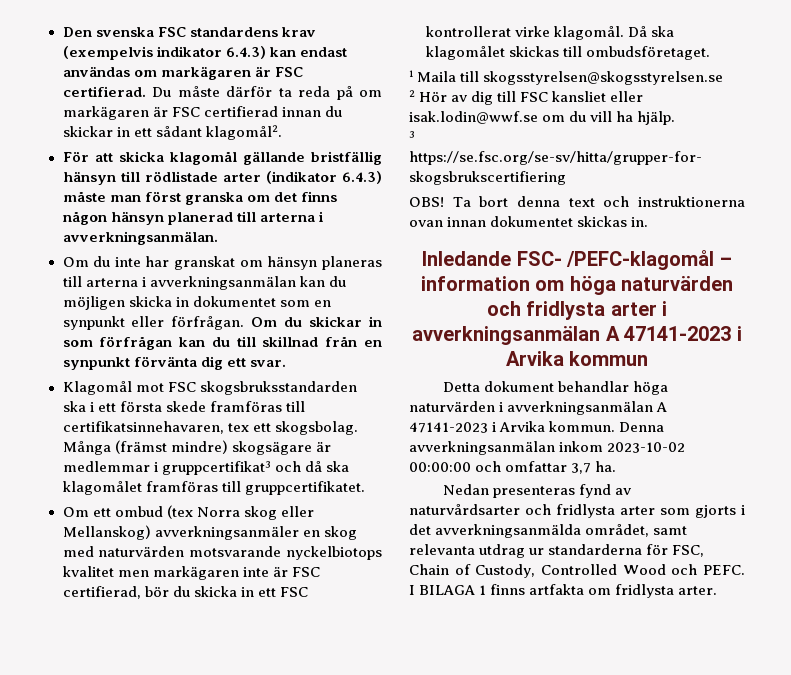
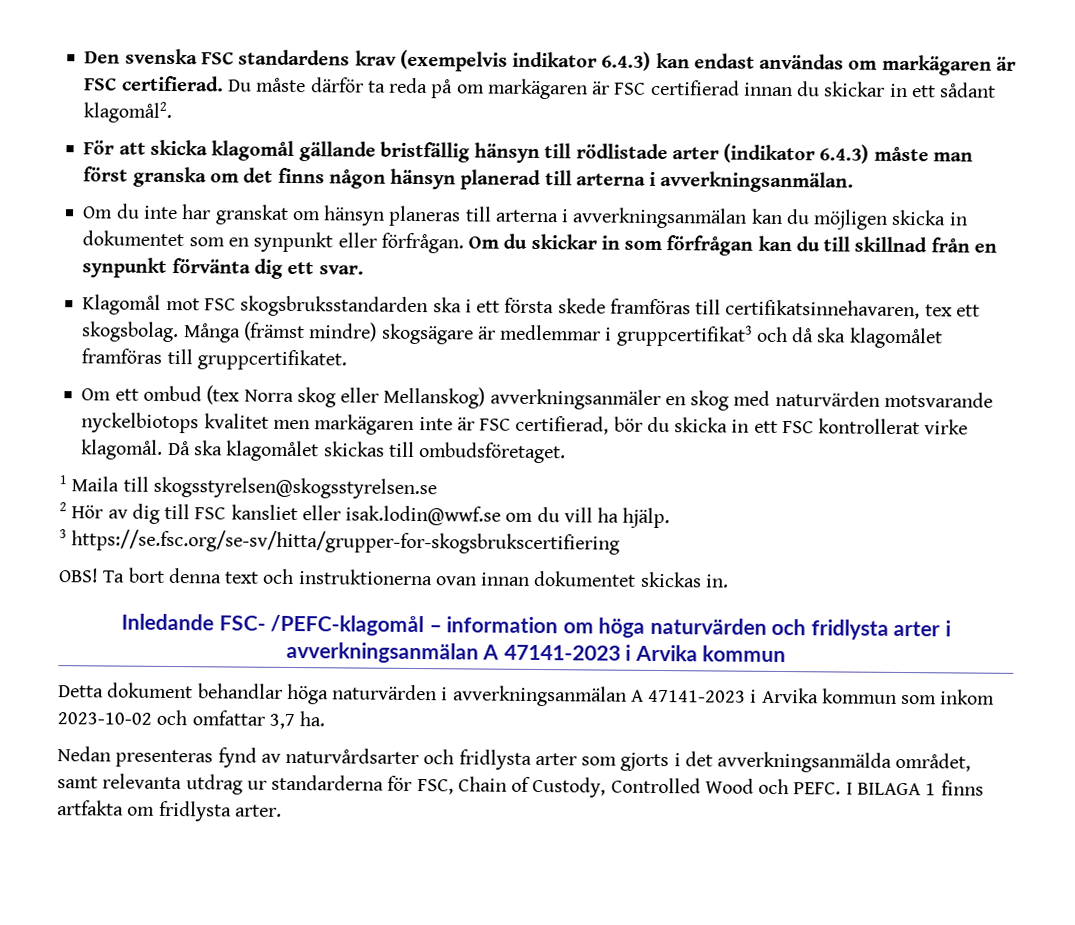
[549,421,665,432] [409,441,555,455] kommun. Denna avverkningsanmälan -> [821,688,938,705] kommun som
[409,462,471,472] 00:00:00 -> (152, 718) none

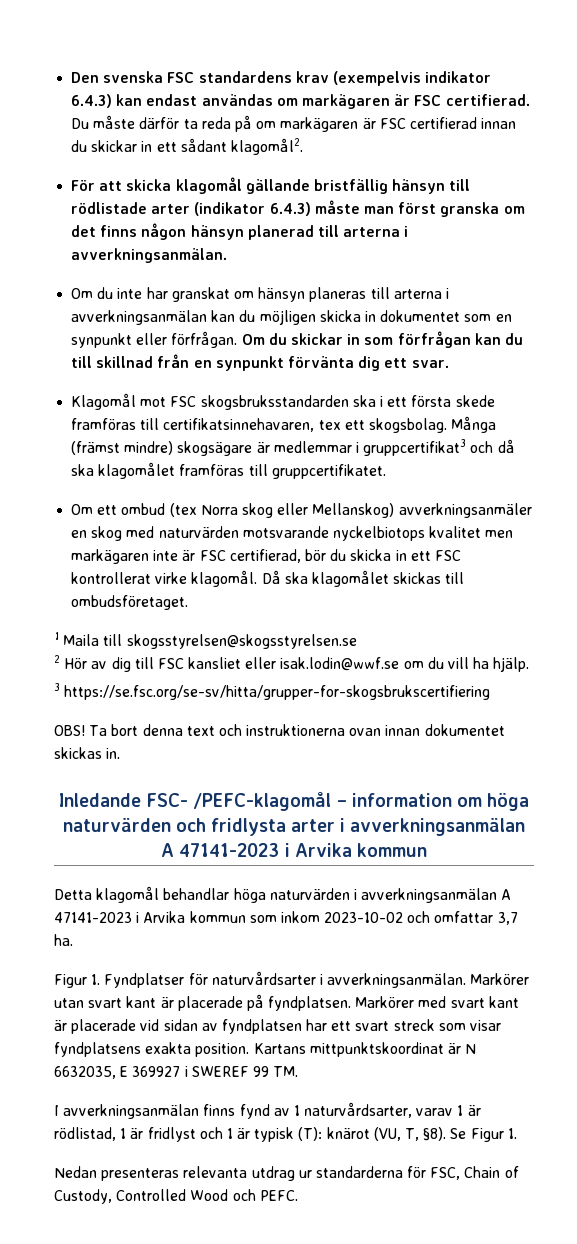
[107,682,194,699] dokument -> [96,886,160,903] klagomål
[57,746,972,773] [57,776,98,789] Nedan presenteras fynd av naturvårdsarter och fridlysta arter som gjorts i det avverkningsanmälda området, samt -> [54,971,530,988] [54,994,519,1011] [54,1019,502,1034] [54,1042,477,1057] [54,1066,299,1079] [54,1102,481,1119] [54,1127,517,1142] [54,1166,180,1181] Figur 1. Fyndplatser för naturvårdsarter i avverkningsanmälan. Markörer utan svart kant är placerade på fyndplatsen. Markörer med svart kant är placerade vid sidan av fyndplatsen har ett svart streck som visar fyndplatsens exakta position. Kartans mittpunktskoordinat är N 6632035, E 369927 i SWEREF 99 TM. // I avverkningsanmälan finns fynd av 1 naturvårdsarter, varav 1 är rödlistad, 1 är fridlyst och 1 är typisk (T): knärot (VU, T, §8). Se Figur 1. // Nedan presenteras
[845,780,984,796] [57,800,282,822] I BILAGA 1 finns artfakta om fridlysta arter. -> (298, 1195) none

